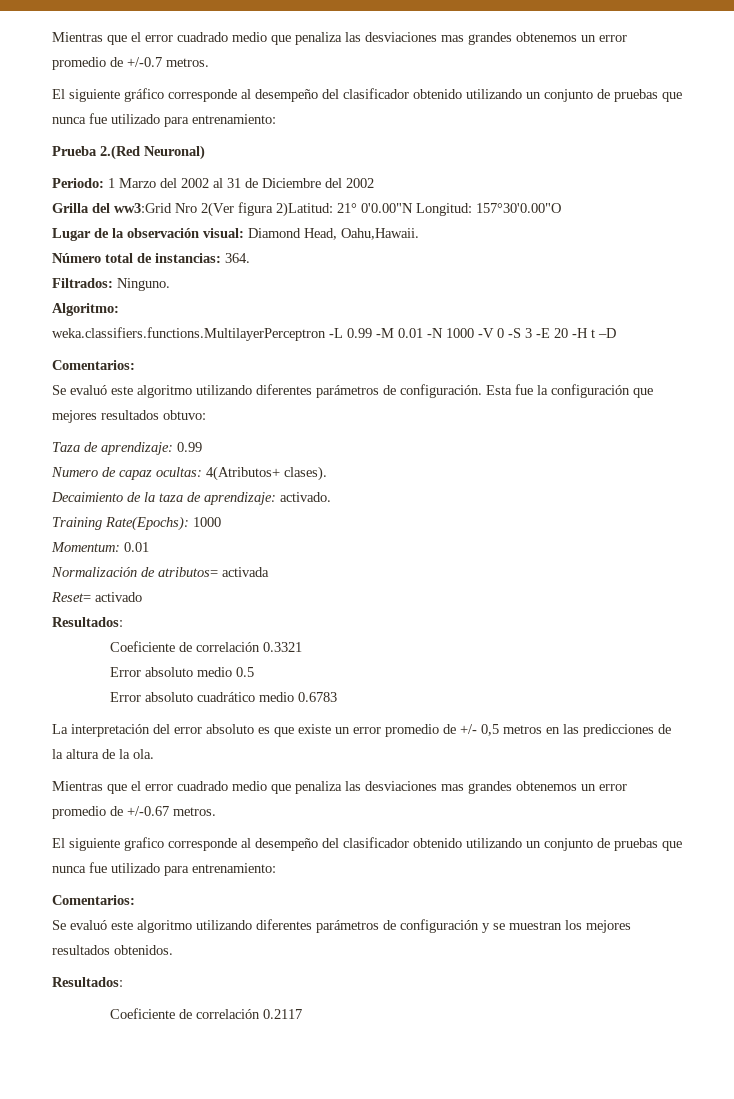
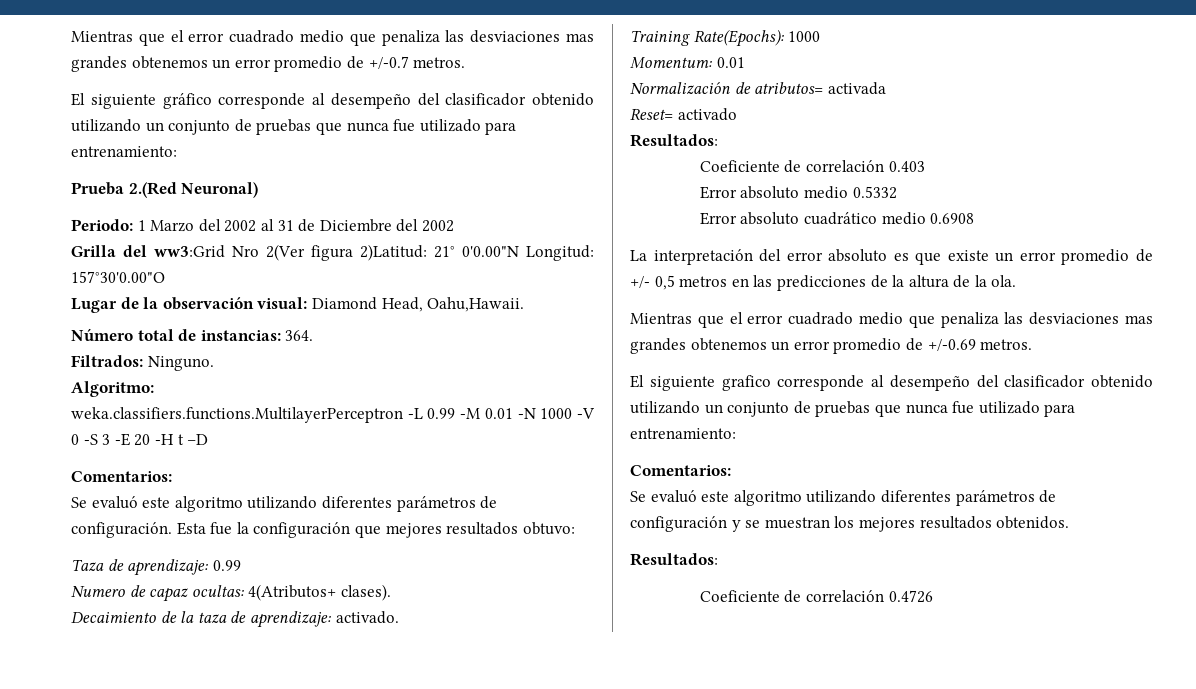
[263,642,303,652] 0.3321 -> [888,161,925,172] 0.403
[236,667,255,677] 0.5 -> [852,186,897,199] 0.5332
[298,692,338,702] 0.6783 -> [930,213,975,224] 0.6908
[127,806,169,816] +/-0.67 -> [927,339,976,351] +/-0.69
[263,1009,303,1019] 0.2117 -> [888,590,933,603] 0.4726

